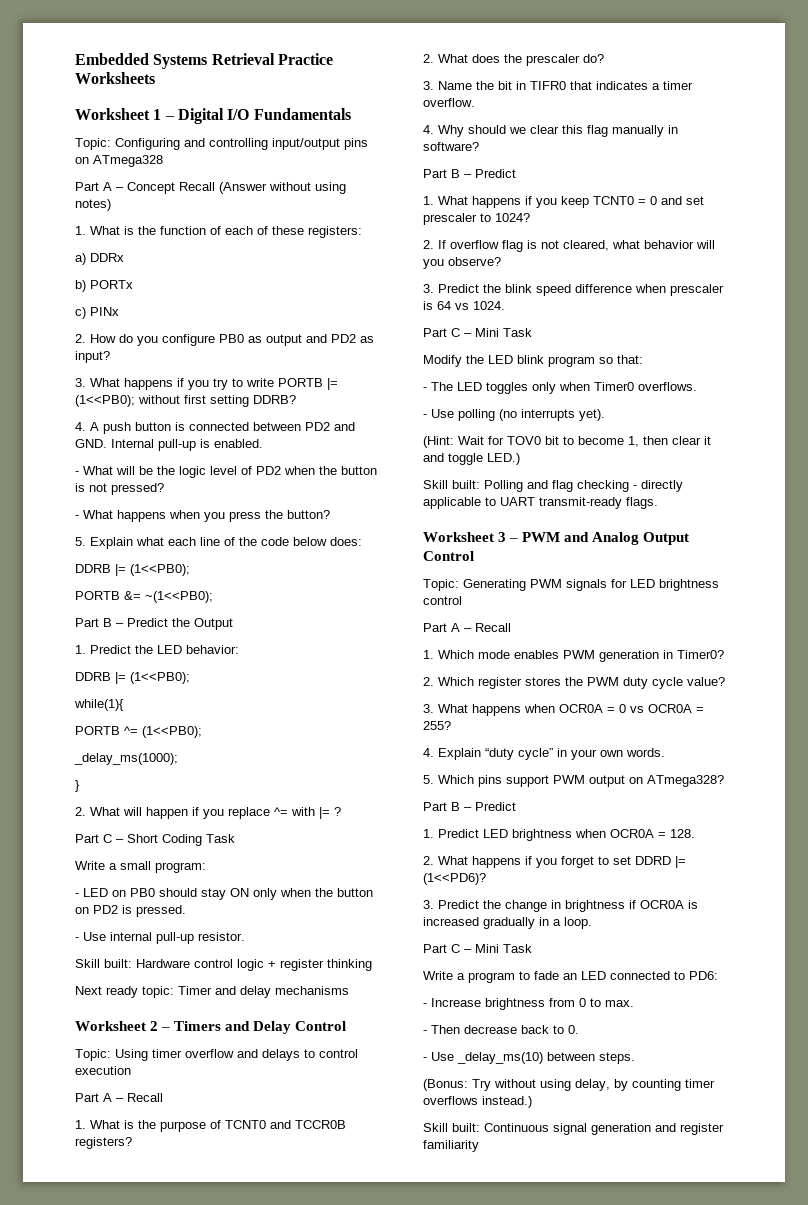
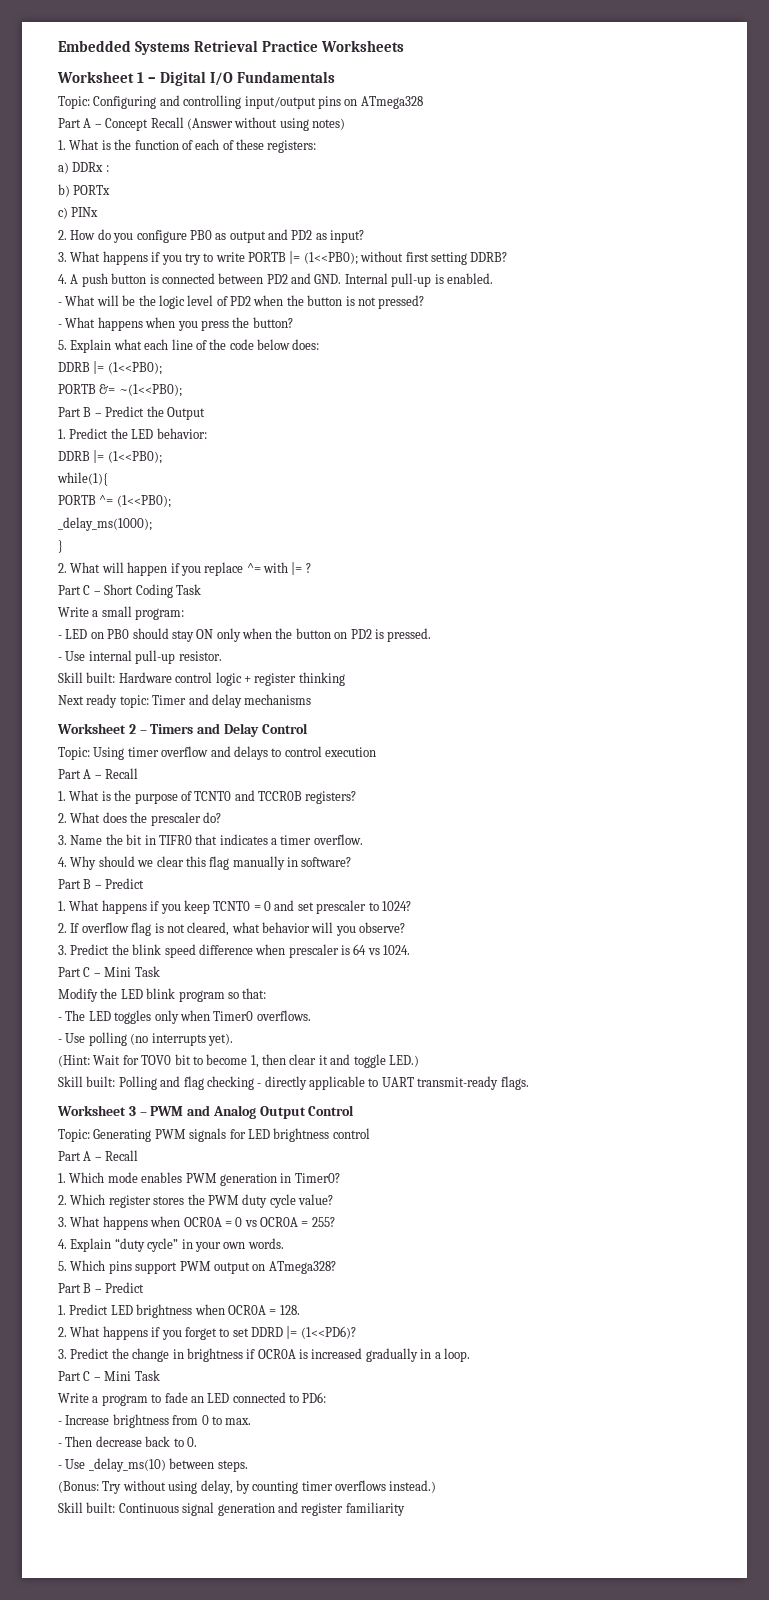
(124, 257) none -> [105,165,109,172] :

